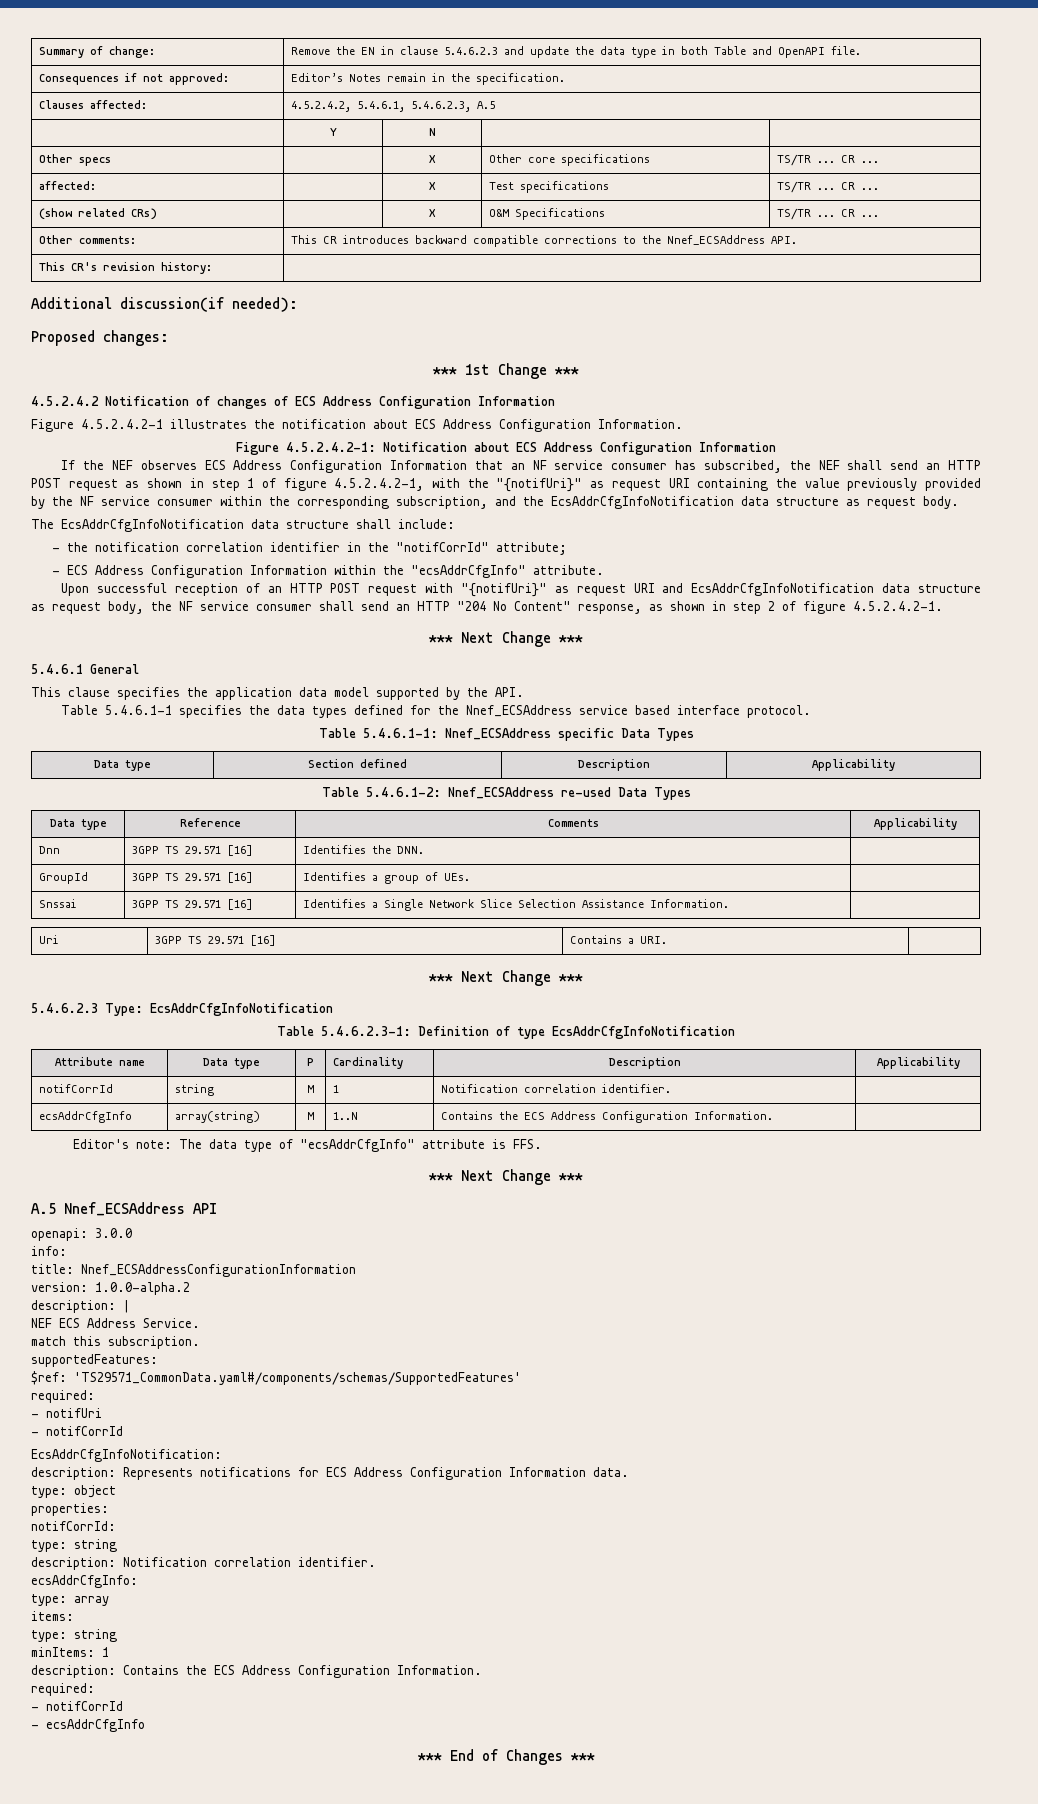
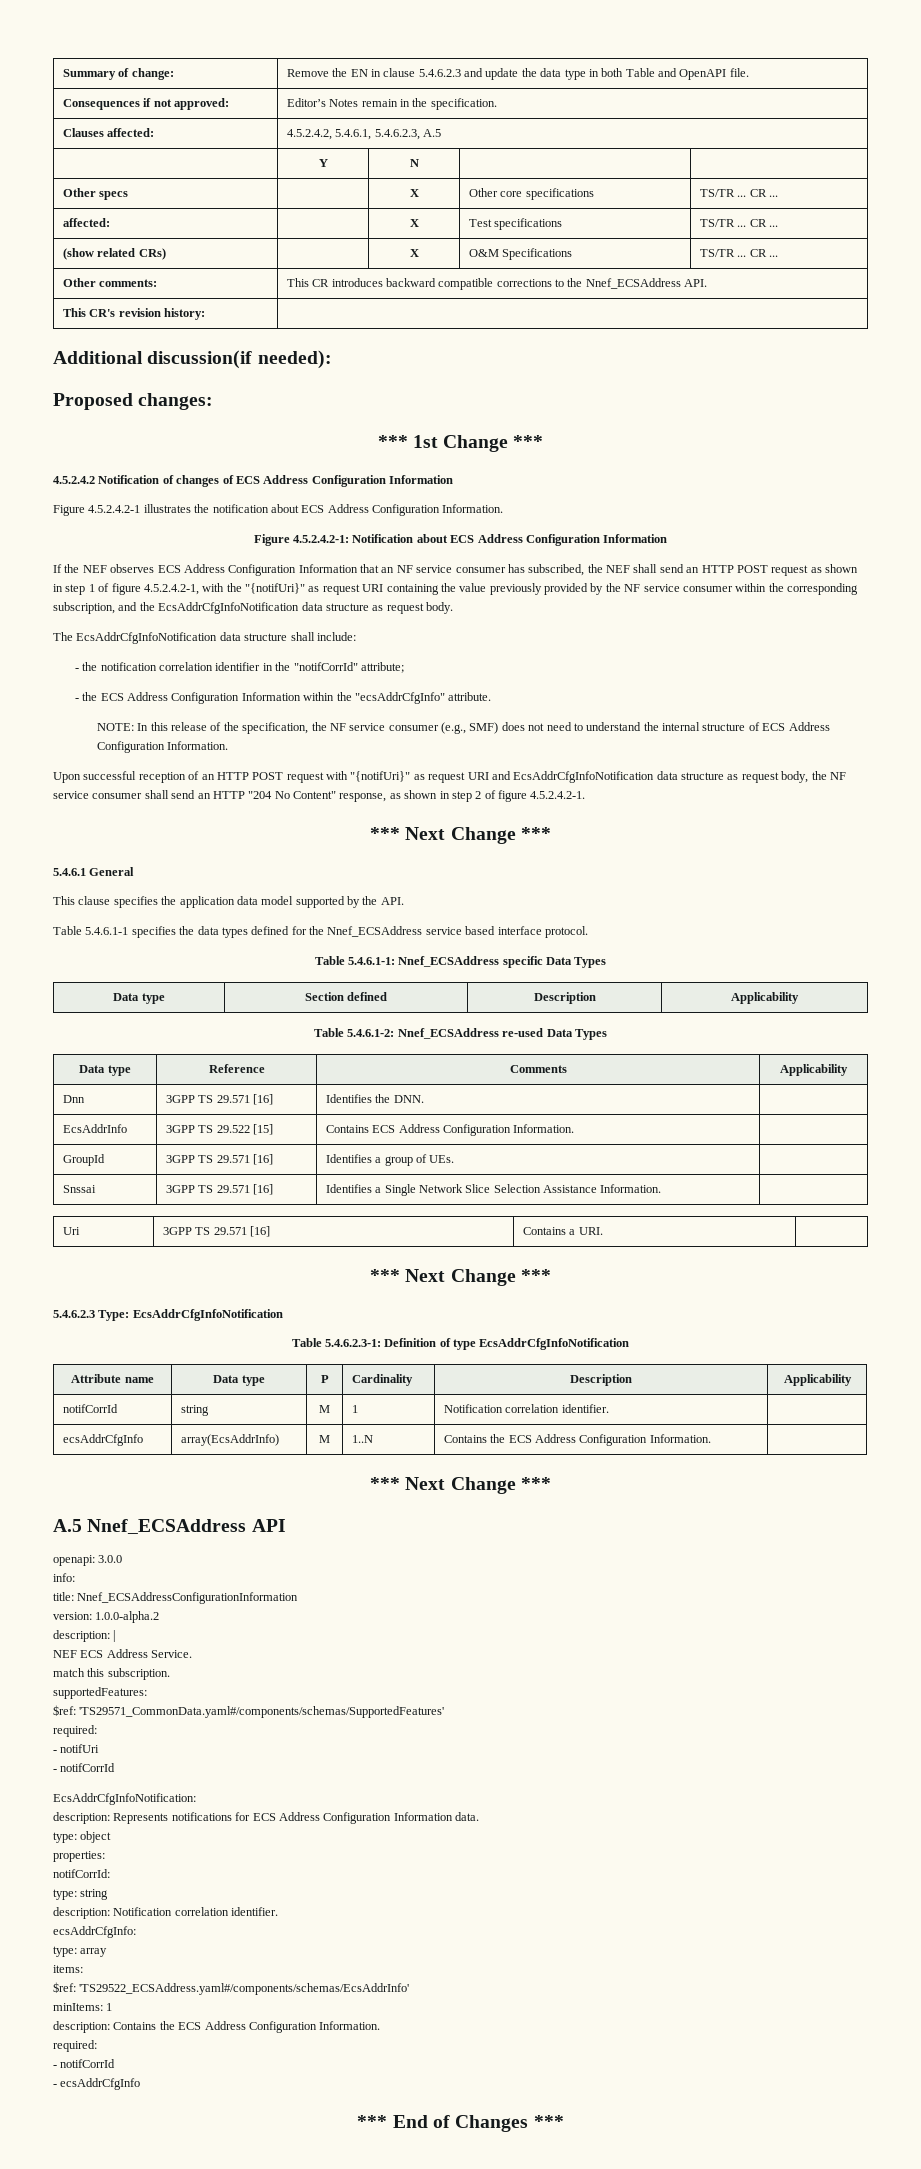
(61, 573) none -> [82,692,98,701] the
(605, 570) none -> [96,722,830,734] [96,741,229,753] // NOTE: In this release of the specification, the NF service consumer (e.g., SMF) does not need to understand the internal structure of ECS Address Configuration Information.
(425, 850) none -> [62,1124,127,1133] [165,1124,273,1135] [325,1124,575,1136] // EcsAddrInfo | 3GPP TS 29.522 [15] | Contains ECS Address Configuration Information. |
[175,1111,261,1123] array(string) -> [180,1434,279,1446] array(EcsAddrInfo)
[73,1139,543,1152] // Editor's note: The data type of "ecsAddrCfgInfo" attribute is FFS. -> (711, 1438) none
[31,1629,117,1642] type: string -> [53,1982,410,1995] $ref: 'TS29522_ECSAddress.yaml#/components/schemas/EcsAddrInfo'

